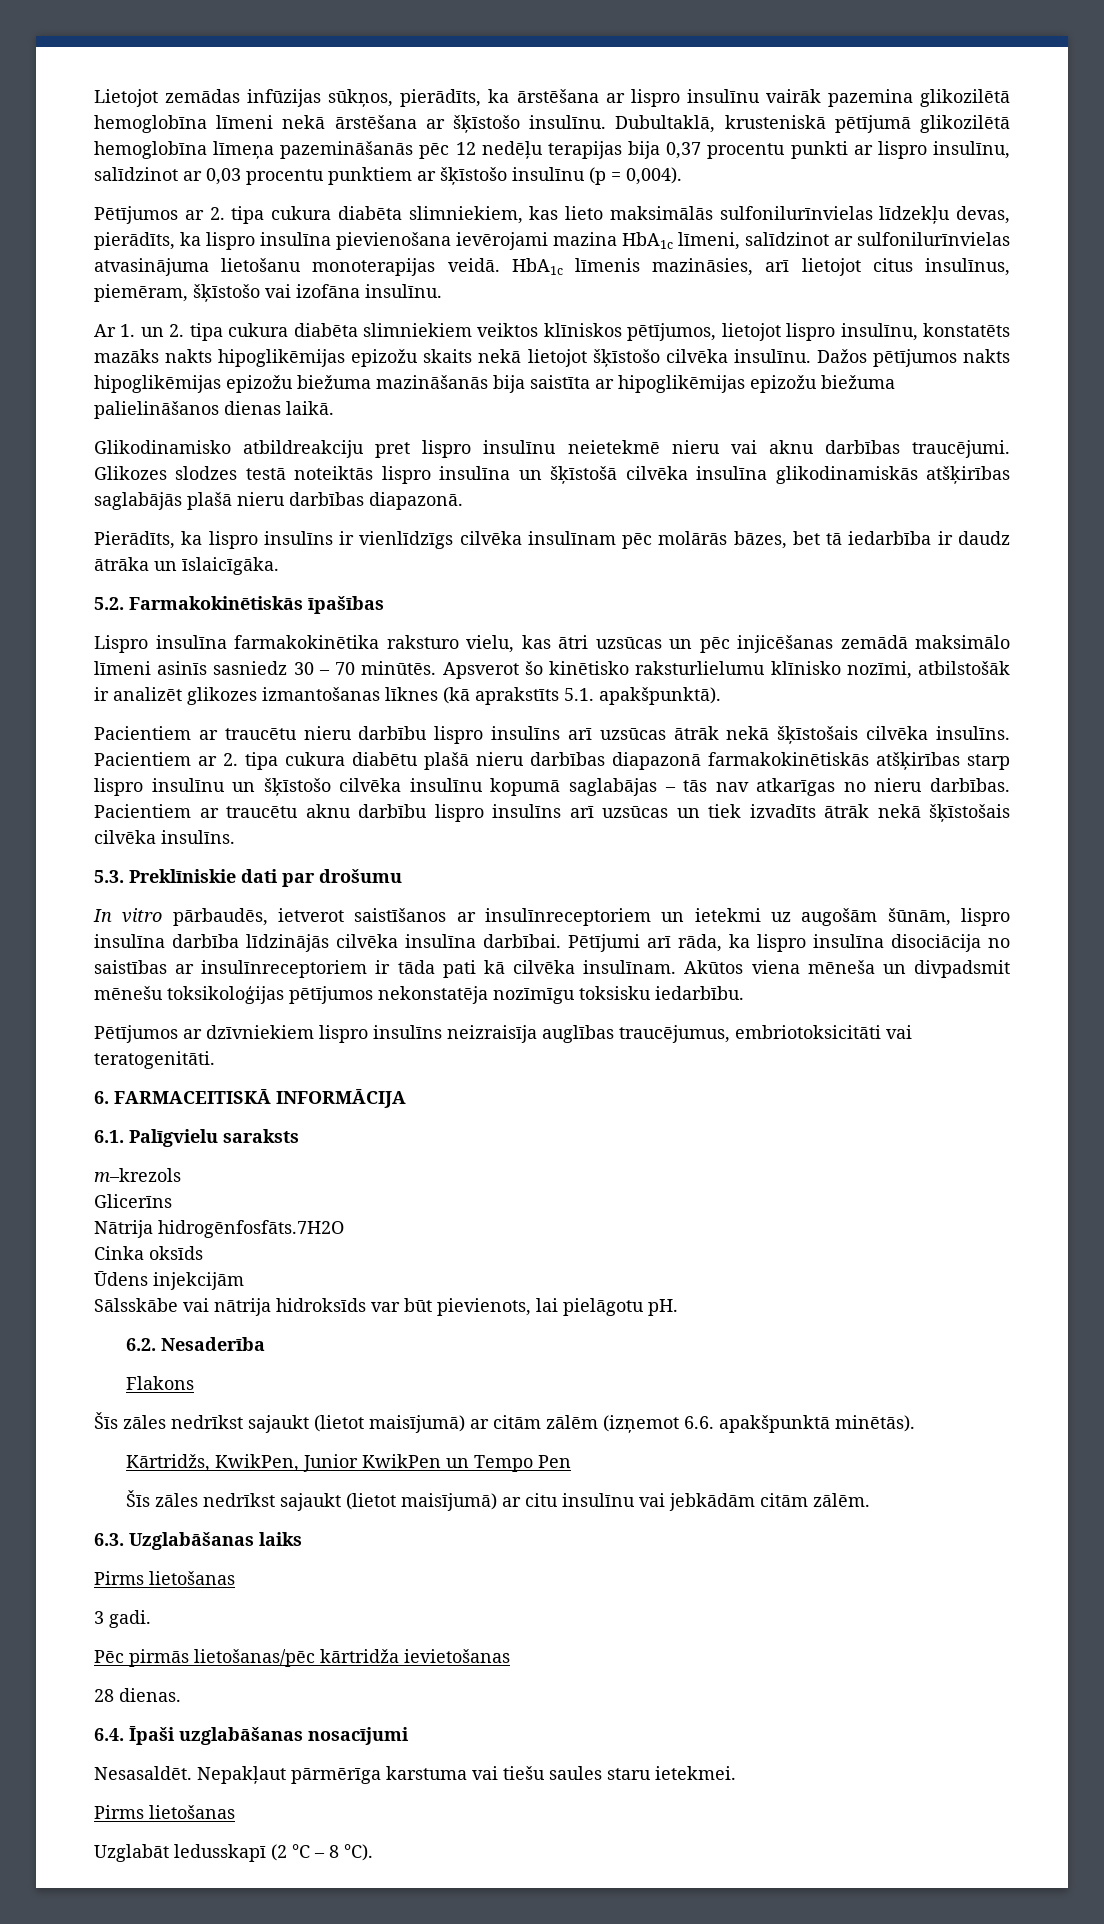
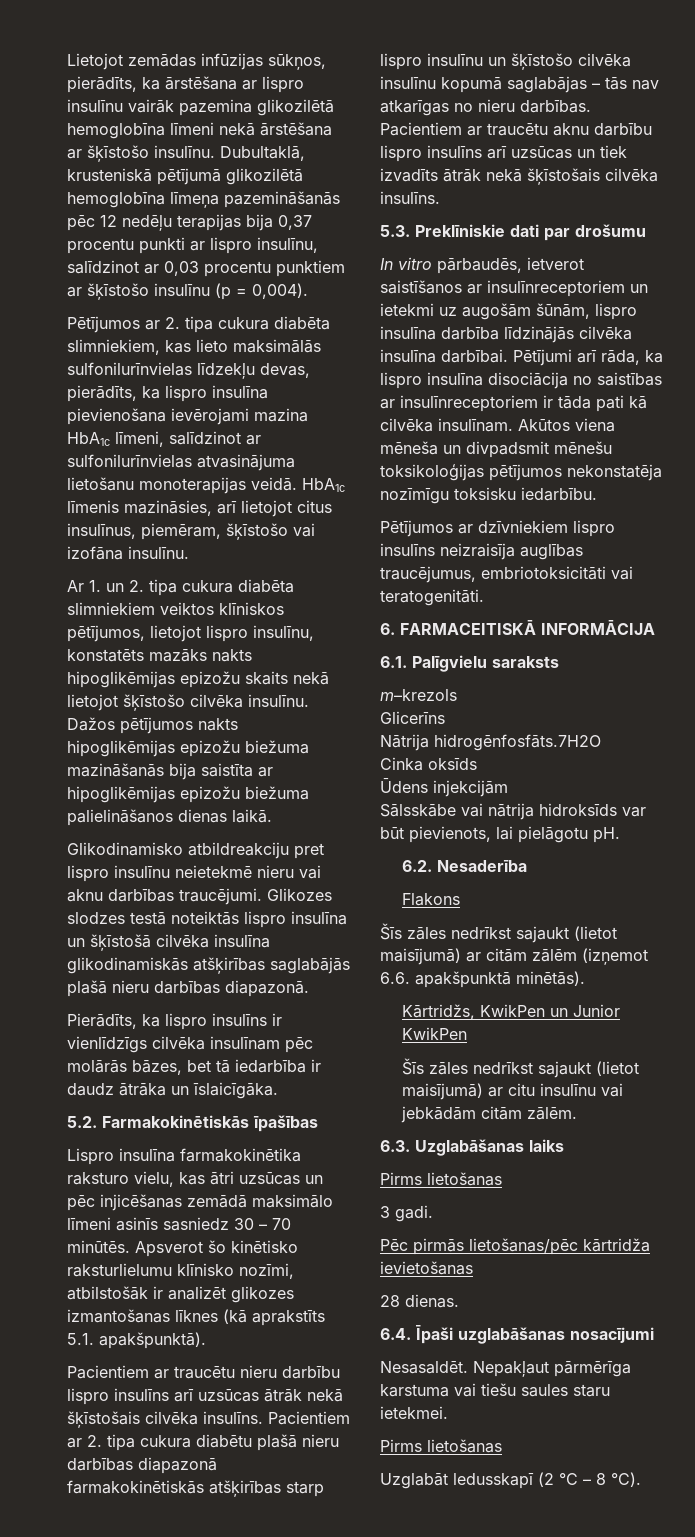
[215,1454,300,1472] KwikPen, -> [479,1004,568,1017] KwikPen un
[446,1455,572,1472] un Tempo Pen -> (467, 1033) none

